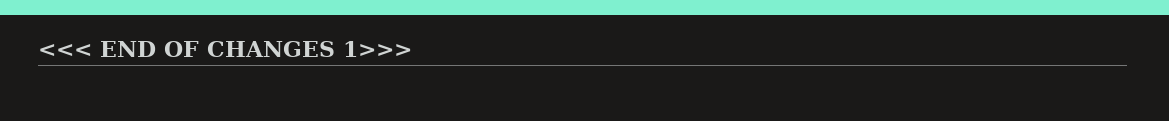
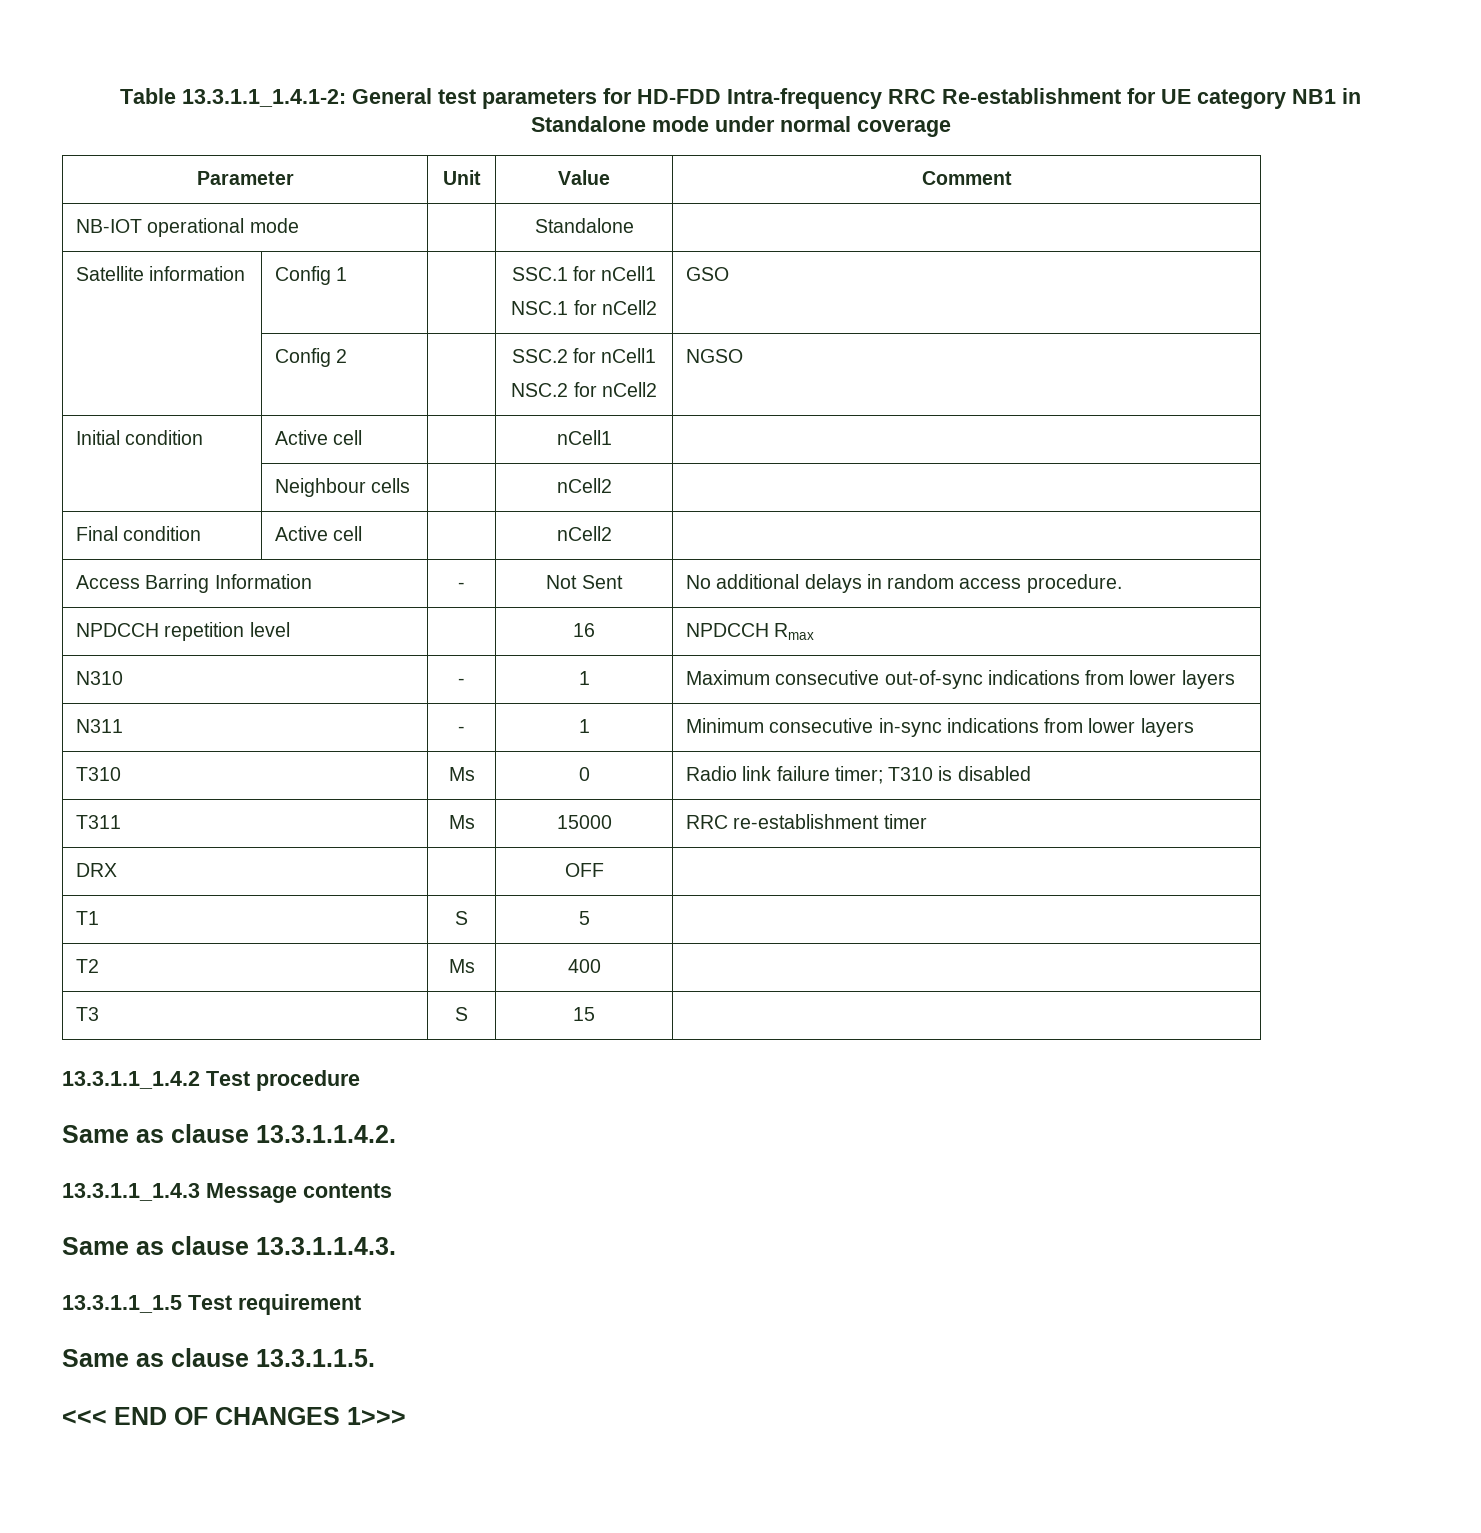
(38, 50) none -> [120,88,1361,109] [530,116,951,137] [196,171,294,185] [442,170,481,185] [558,170,610,185] [921,171,1012,185] [76,218,299,237] [534,218,634,233] [76,266,246,281] [275,266,348,285] [511,266,657,281] [511,300,657,315] [686,267,730,281] [275,348,348,367] [511,348,657,363] [511,382,657,397] [686,349,744,363] [76,430,204,445] [275,430,363,445] [556,430,612,445] [275,478,411,497] [556,478,612,493] [76,526,202,541] [275,526,363,541] [556,526,612,541] [76,574,312,593] [458,582,465,589] [546,575,623,589] [686,574,1122,593] [76,622,290,641] [573,623,595,637] [686,623,815,640] [76,671,124,685] [458,678,465,685] [578,671,590,685] [686,670,1235,689] [76,719,124,733] [458,726,465,733] [578,719,590,733] [686,718,1194,737] [76,767,122,781] [448,767,475,781] [578,767,590,781] [686,766,1031,784] [76,815,122,829] [448,815,475,829] [556,815,612,829] [686,814,927,829] [76,863,118,877] [564,863,604,877] [76,911,100,925] [455,911,468,925] [578,911,590,925] [76,959,100,973] [448,959,475,973] [567,959,601,973] [76,1007,100,1021] [455,1007,468,1021] [573,1007,595,1021] [62,1070,360,1091] [62,1124,396,1143] [62,1183,392,1203] [62,1236,396,1255] [62,1294,361,1315] [62,1348,375,1367] Table 13.3.1.1_1.4.1-2: General test parameters for HD-FDD Intra-frequency RRC Re-establishment for UE category NB1 in Standalone mode under normal coverage // Parameter | Unit | Value | Comment // NB-IOT operational mode | | Standalone | // Satellite information | Config 1 | | SSC.1 for nCell1 // NSC.1 for nCell2 | GSO // | Config 2 | | SSC.2 for nCell1 // NSC.2 for nCell2 | NGSO // Initial condition | Active cell | | nCell1 | // | Neighbour cells | | nCell2 | // Final condition | Active cell | | nCell2 | // Access Barring Information | - | Not Sent | No additional delays in random access procedure. // NPDCCH repetition level | | 16 | NPDCCH Rmax // N310 | - | 1 | Maximum consecutive out-of-sync indications from lower layers // N311 | - | 1 | Minimum consecutive in-sync indications from lower layers // T310 | Ms | 0 | Radio link failure timer; T310 is disabled // T311 | Ms | 15000 | RRC re-establishment timer // DRX | | OFF | // T1 | S | 5 | // T2 | Ms | 400 | // T3 | S | 15 | // 13.3.1.1_1.4.2 Test procedure // Same as clause 13.3.1.1.4.2. // 13.3.1.1_1.4.3 Message contents // Same as clause 13.3.1.1.4.3. // 13.3.1.1_1.5 Test requirement // Same as clause 13.3.1.1.5. //

